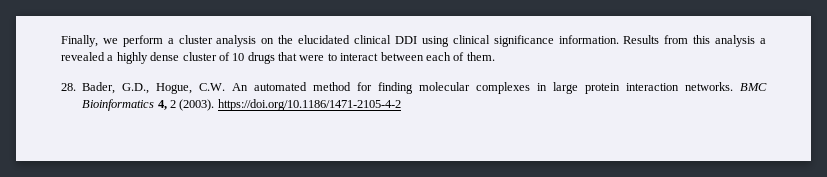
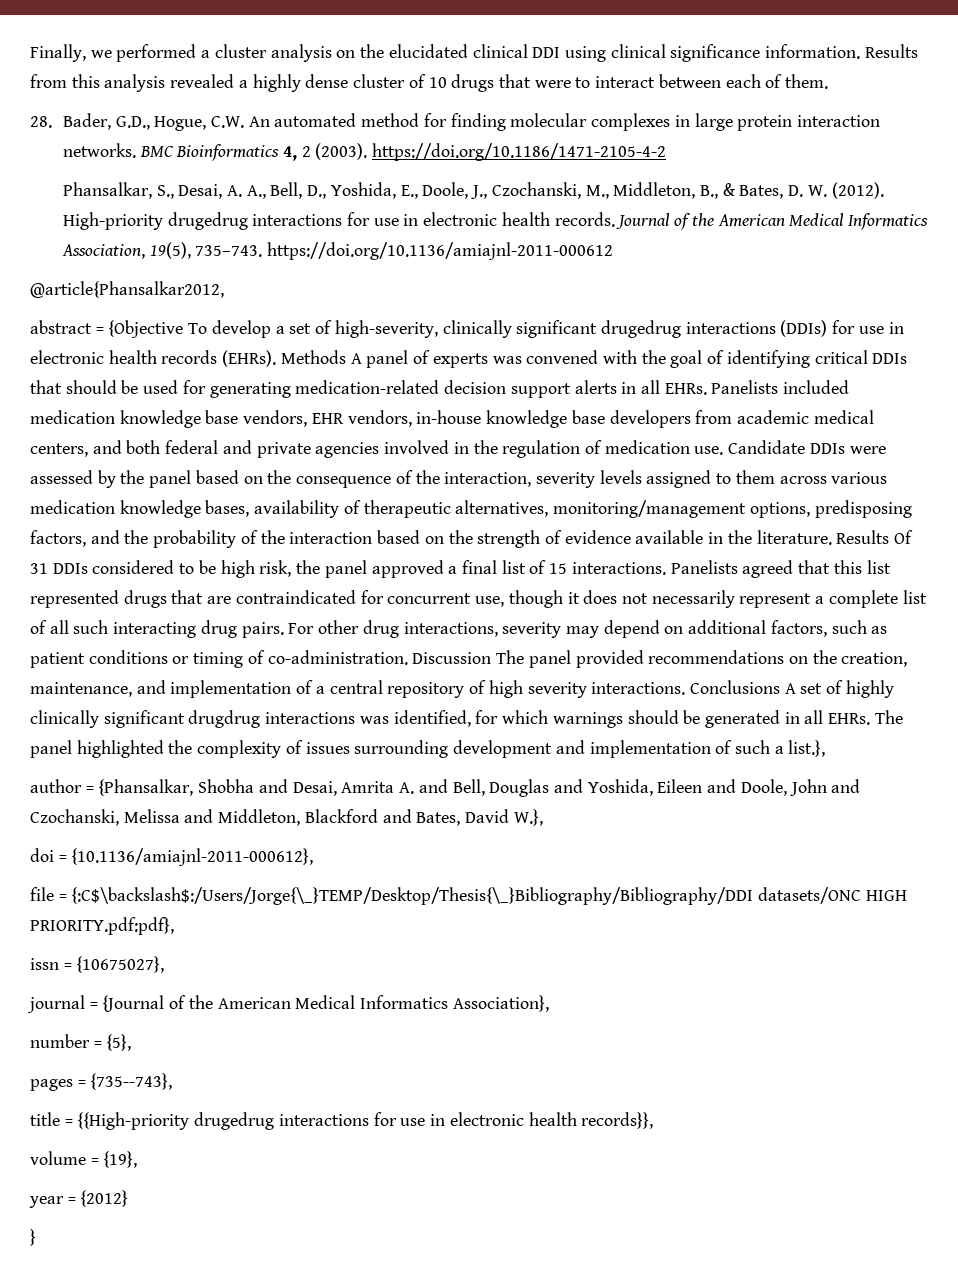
[122,35,163,47] perform -> [116,44,197,62] performed
[760,38,767,44] a -> (166, 83) none
(401, 105) none -> [62,182,884,199] [62,212,928,230] [61,242,613,260] [30,281,224,298] [30,320,904,338] [30,350,908,368] [30,380,850,398] [30,410,874,428] [30,440,886,458] [30,470,888,488] [30,500,912,518] [30,530,914,548] [30,560,891,578] [30,590,927,608] [30,620,888,638] [30,650,908,668] [30,680,894,698] [30,710,903,728] [30,740,826,758] [30,779,861,797] [30,809,543,826] [30,848,314,866] [30,887,907,905] [30,917,174,935] [30,956,165,973] [27,995,549,1013] [30,1034,132,1051] [30,1073,173,1091] [30,1112,654,1130] [30,1151,138,1168] [29,1190,129,1208] [30,1229,36,1246] // Phansalkar, S., Desai, A. A., Bell, D., Yoshida, E., Doole, J., Czochanski, M., Middleton, B., & Bates, D. W. (2012). High-priority drugedrug interactions for use in electronic health records. Journal of the American Medical Informatics Association, 19(5), 735–743. https://doi.org/10.1136/amiajnl-2011-000612 // @article{Phansalkar2012, // abstract = {Objective To develop a set of high-severity, clinically significant drugedrug interactions (DDIs) for use in electronic health records (EHRs). Methods A panel of experts was convened with the goal of identifying critical DDIs that should be used for generating medication-related decision support alerts in all EHRs. Panelists included medication knowledge base vendors, EHR vendors, in-house knowledge base developers from academic medical centers, and both federal and private agencies involved in the regulation of medication use. Candidate DDIs were assessed by the panel based on the consequence of the interaction, severity levels assigned to them across various medication knowledge bases, availability of therapeutic alternatives, monitoring/management options, predisposing factors, and the probability of the interaction based on the strength of evidence available in the literature. Results Of 31 DDIs considered to be high risk, the panel approved a final list of 15 interactions. Panelists agreed that this list represented drugs that are contraindicated for concurrent use, though it does not necessarily represent a complete list of all such interacting drug pairs. For other drug interactions, severity may depend on additional factors, such as patient conditions or timing of co-administration. Discussion The panel provided recommendations on the creation, maintenance, and implementation of a central repository of high severity interactions. Conclusions A set of highly clinically significant drugdrug interactions was identified, for which warnings should be generated in all EHRs. The panel highlighted the complexity of issues surrounding development and implementation of such a list.}, // author = {Phansalkar, Shobha and Desai, Amrita A. and Bell, Douglas and Yoshida, Eileen and Doole, John and Czochanski, Melissa and Middleton, Blackford and Bates, David W.}, // doi = {10.1136/amiajnl-2011-000612}, // file = {:C$\backslash$:/Users/Jorge{\_}TEMP/Desktop/Thesis{\_}Bibliography/Bibliography/DDI datasets/ONC HIGH PRIORITY.pdf:pdf}, // issn = {10675027}, // journal = {Journal of the American Medical Informatics Association}, // number = {5}, // pages = {735--743}, // title = {{High-priority drugedrug interactions for use in electronic health records}}, // volume = {19}, // year = {2012} // }

